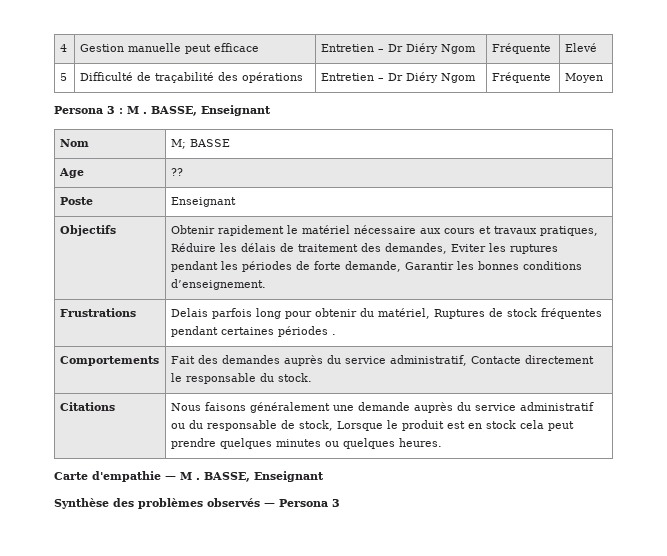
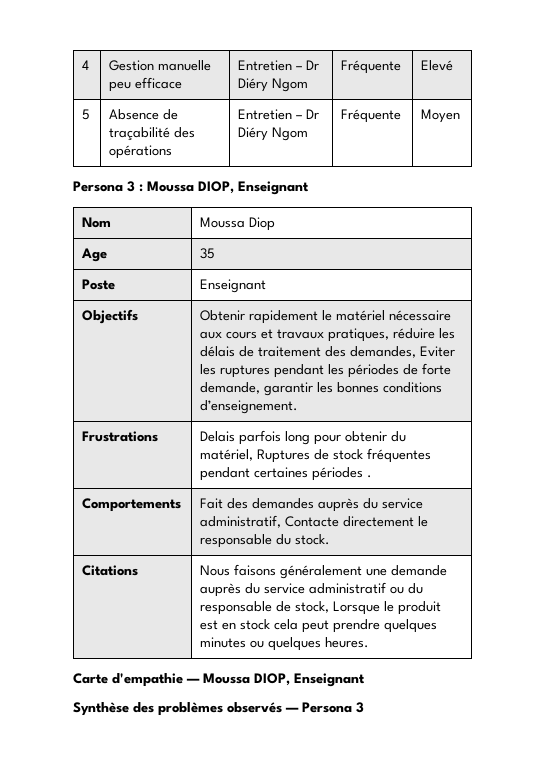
[184,44,211,54] peut -> [109,81,132,92] peu
[79,72,133,81] Difficulté -> [109,109,160,120] Absence
[127,106,197,116] M . BASSE, -> [147,181,234,194] Moussa DIOP,
[170,139,230,149] M; BASSE -> [200,217,276,231] Moussa Diop
[170,168,183,176] ?? -> [200,248,216,259] 35
[170,243,216,252] Réduire -> [393,328,436,339] réduire
[404,262,454,270] Garantir -> [264,382,314,396] garantir
[180,472,250,482] M . BASSE, -> [203,673,290,686] Moussa DIOP,

